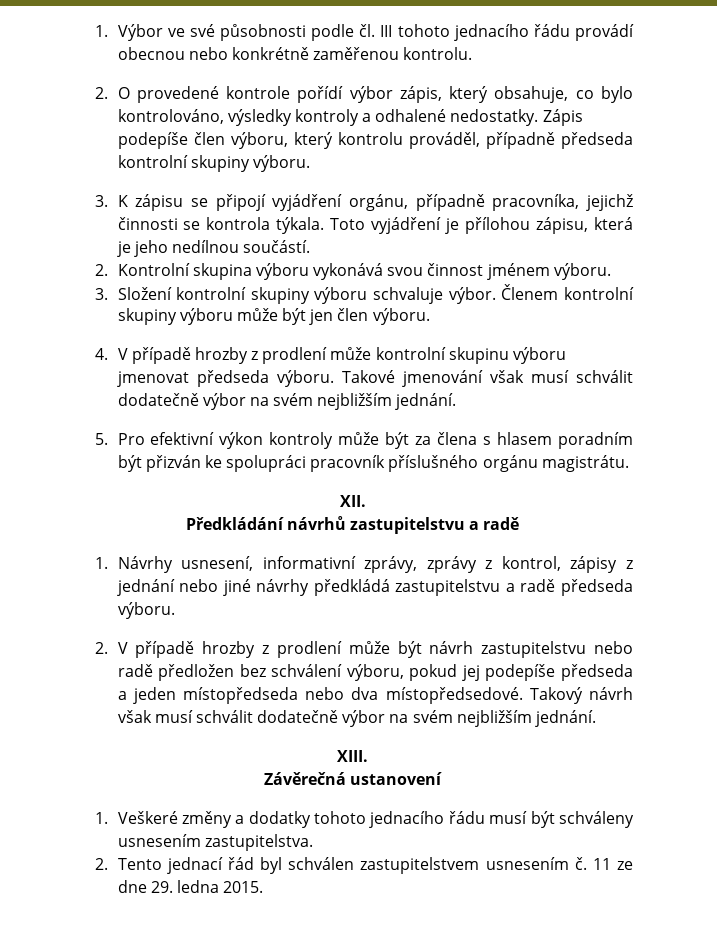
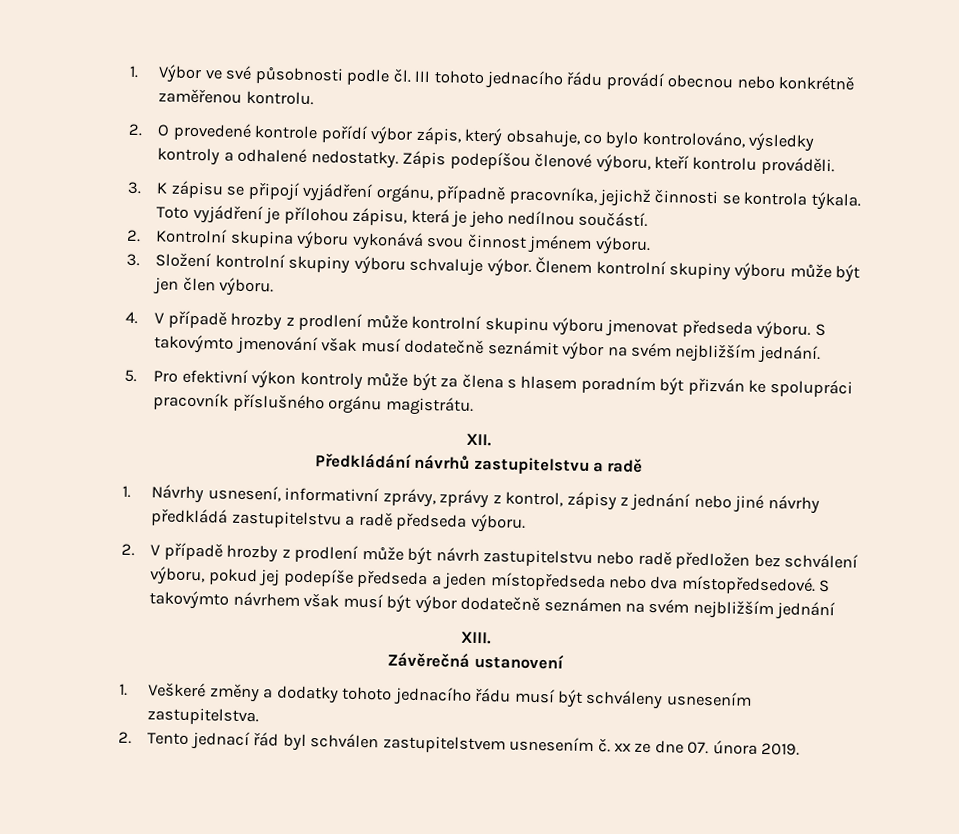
[117,132,633,149] [117,155,310,172] podepíše člen výboru, který kontrolu prováděl, případně předseda kontrolní skupiny výboru. -> [449,151,835,176] podepíšou členové výboru, kteří kontrolu prováděli.
[341,370,395,383] Takové -> [814,323,826,337] [154,334,235,354] S takovýmto
[576,370,634,383] [117,393,199,406] schválit dodatečně -> [404,338,559,356] dodatečně seznámit
[529,687,633,704] [117,710,597,727] Takový návrh však musí schválit dodatečně výbor na svém nejbližším jednání. -> [818,579,831,593] [149,590,836,621] S takovýmto návrhem však musí být výbor dodatečně seznámen na svém nejbližším jednání
[592,858,611,870] 11 -> [614,743,632,752] xx
[150,880,264,893] 29. ledna 2015. -> [687,740,801,756] 07. února 2019.

